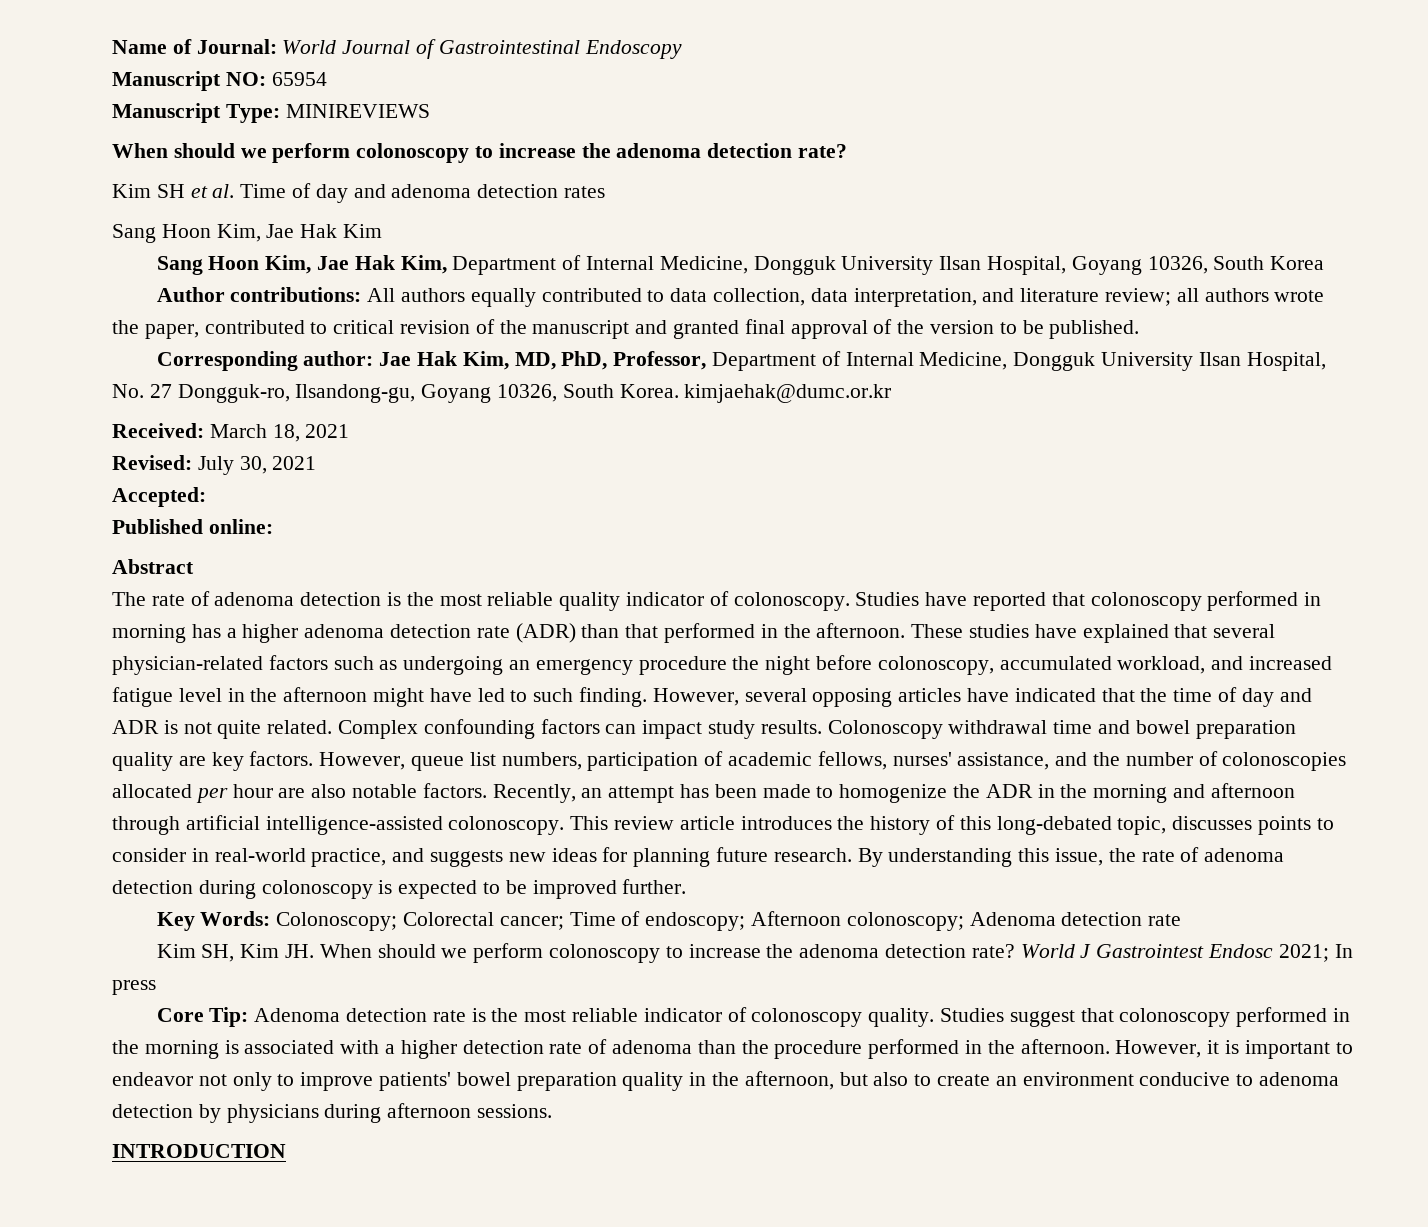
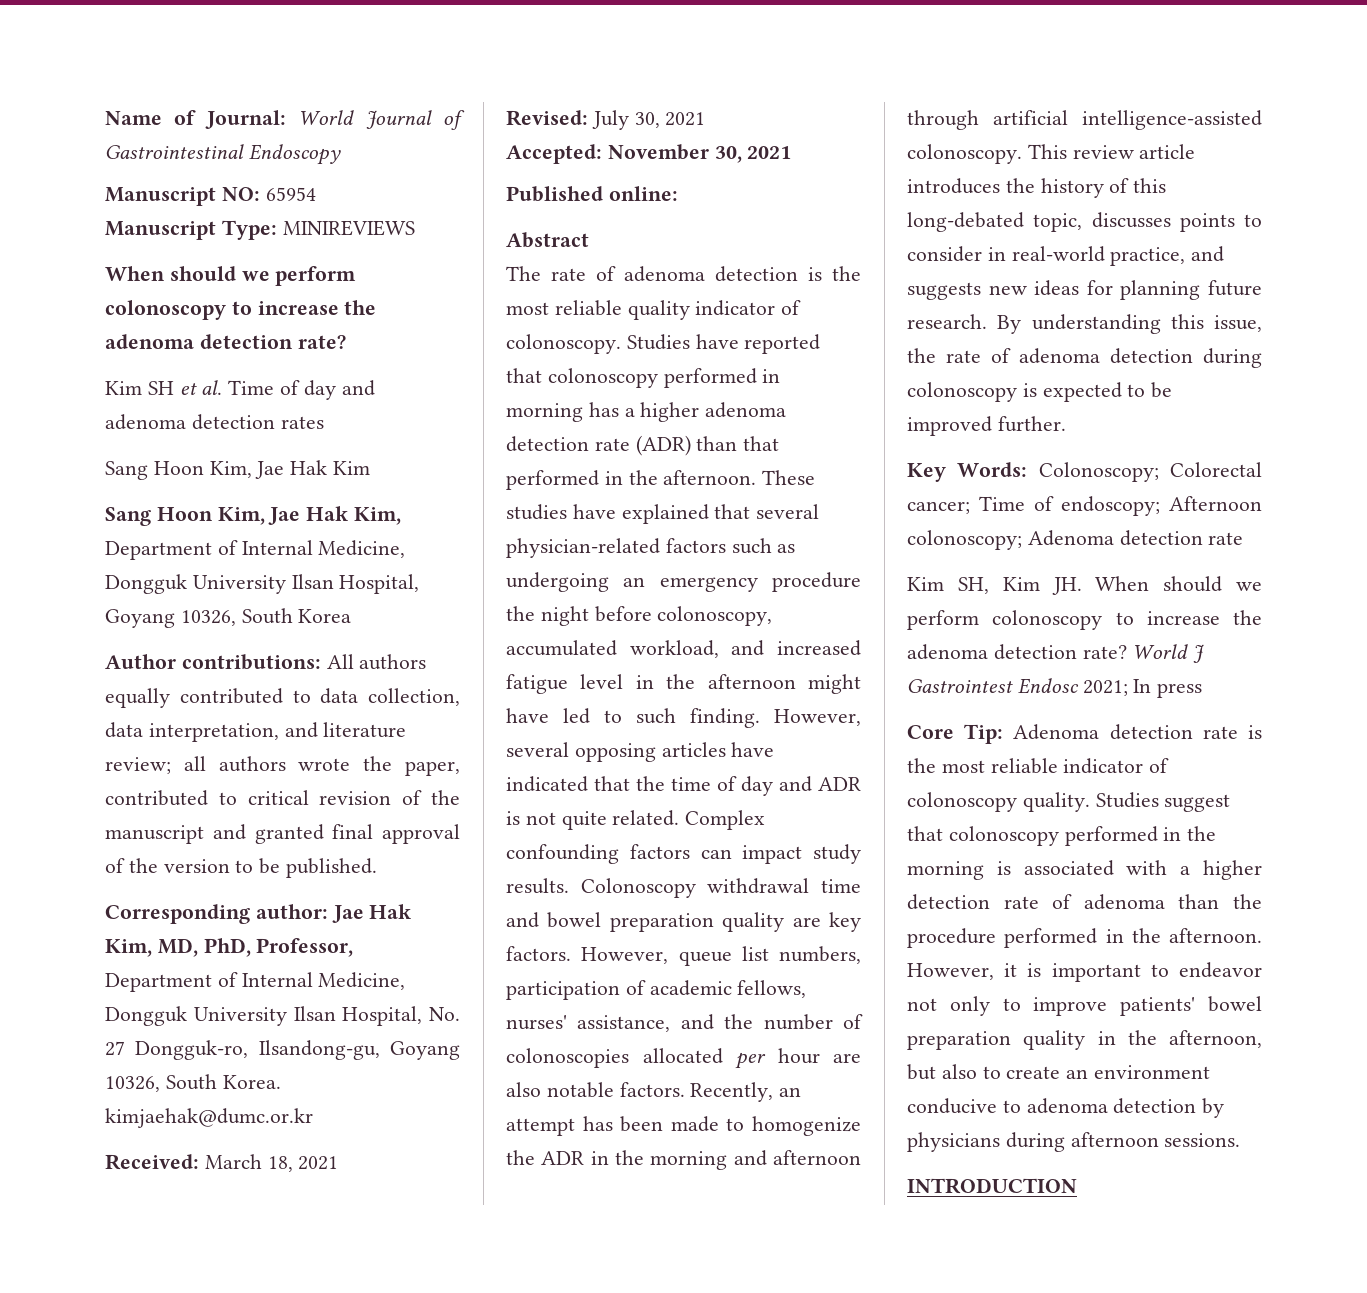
(206, 497) none -> [607,144,792,163] November 30, 2021

